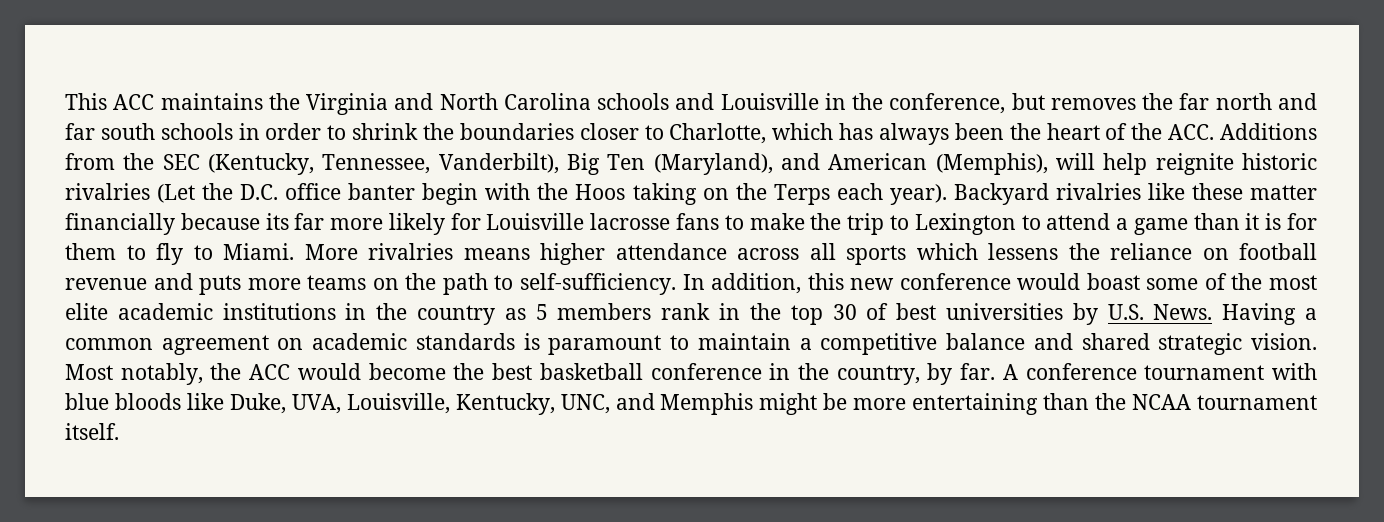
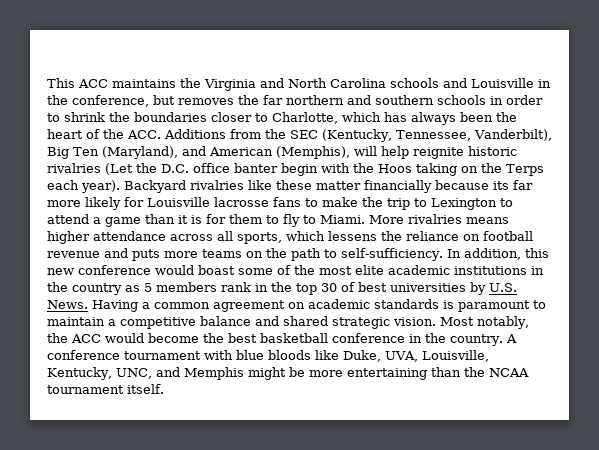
[1215,93,1318,110] [65,123,155,140] north and far south -> [286,95,434,105] northern and southern
[846,245,906,265] sports -> [237,232,282,244] sports,
[836,363,996,385] country, by far. -> [450,334,503,346] country.

